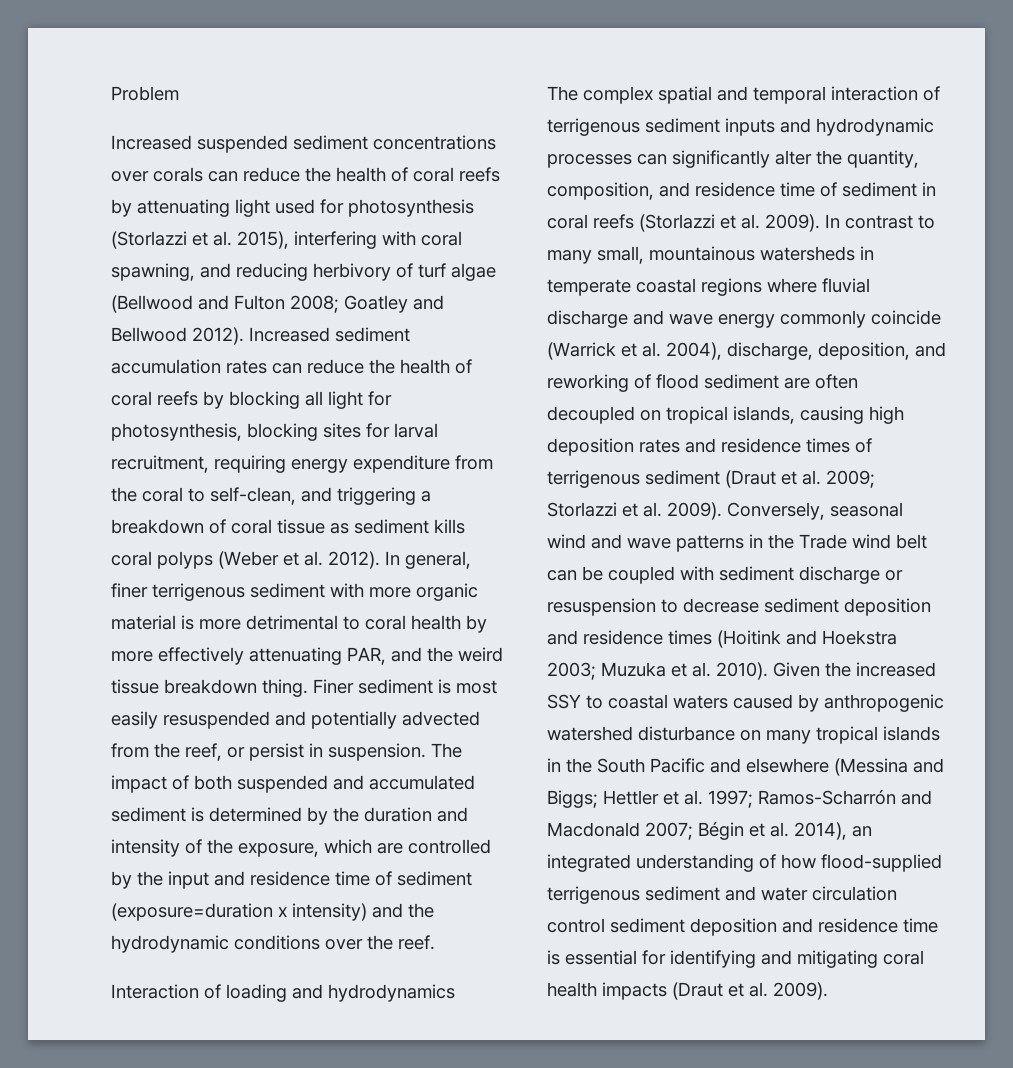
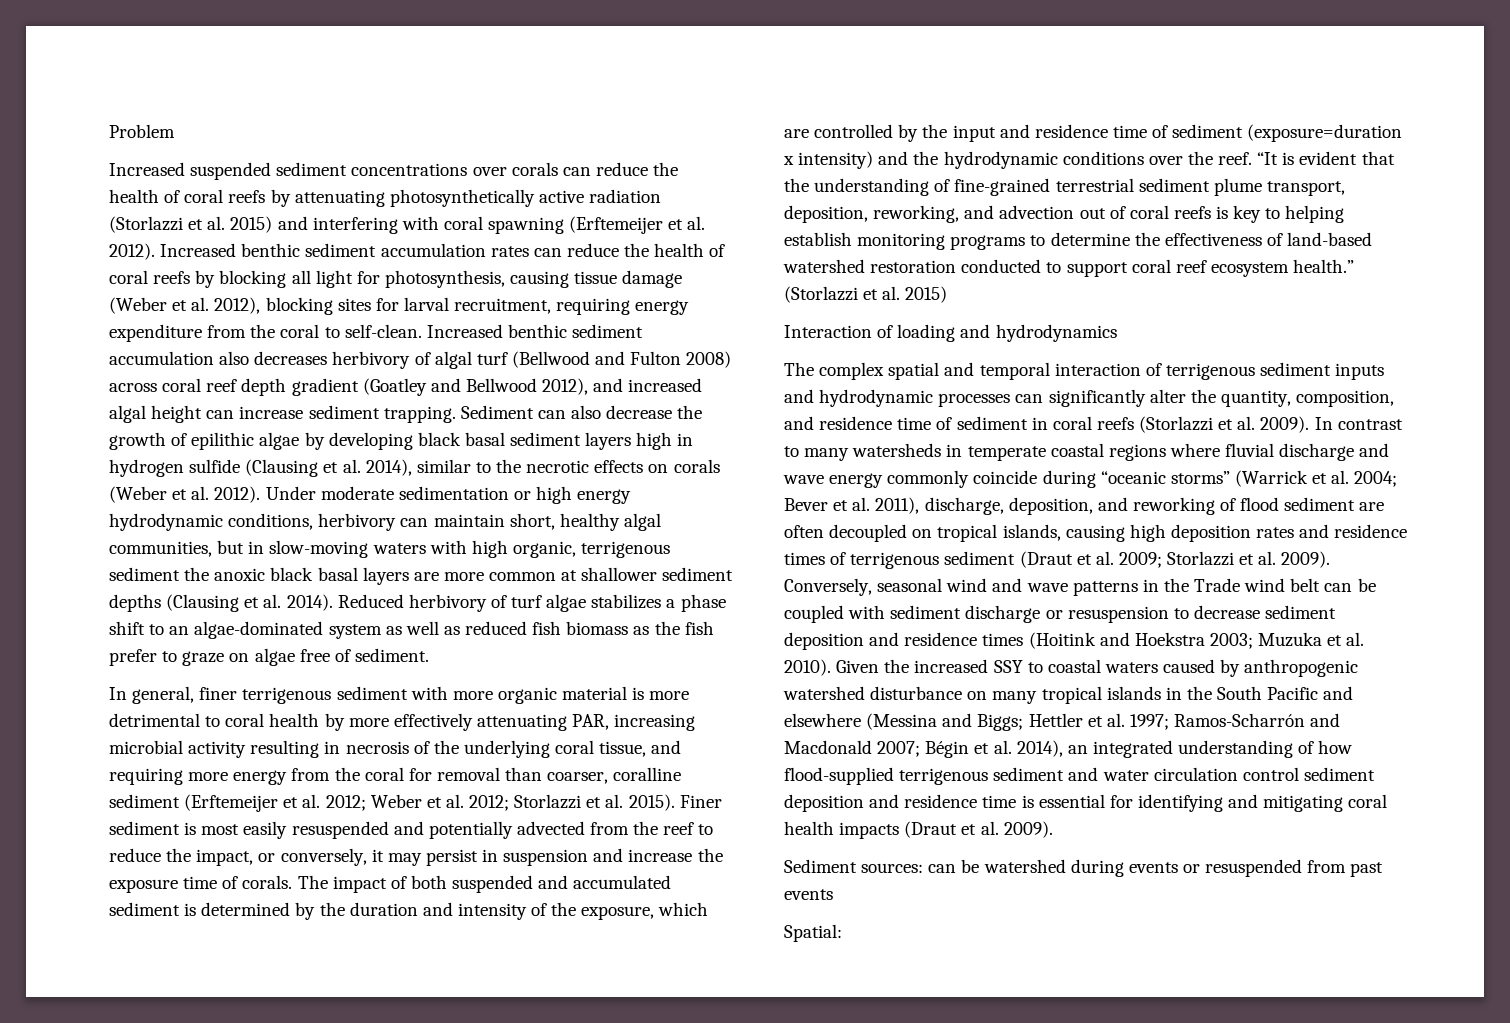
[235,199,474,217] [111,231,289,249] light used for photosynthesis (Storlazzi et al. 2015), -> [389,189,662,207] [109,216,308,233] photosynthetically active radiation (Storlazzi et al. 2015) and
[111,263,496,281] [111,295,444,313] [111,327,187,342] spawning, and reducing herbivory of turf algae (Bellwood and Fulton 2008; Goatley and Bellwood -> [488,216,706,234] spawning (Erftemeijer et al.
(330, 334) none -> [241,243,301,257] benthic
(242, 432) none -> [510,270,683,288] [109,297,261,314] causing tissue damage (Weber et al. 2012),
[210,487,431,505] [111,519,465,534] [111,551,380,569] self-clean, and triggering a breakdown of coral tissue as sediment kills coral polyps (Weber et al. 2012). -> [344,324,644,338] [109,351,732,369] [109,378,703,396] [109,405,703,423] [109,432,694,450] [109,459,720,477] [109,486,632,504] [109,513,661,531] [109,540,671,558] [109,567,734,585] [109,594,726,612] [109,621,714,639] [109,648,429,666] self-clean. Increased benthic sediment accumulation also decreases herbivory of algal turf (Bellwood and Fulton 2008) across coral reef depth gradient (Goatley and Bellwood 2012), and increased algal height can increase sediment trapping. Sediment can also decrease the growth of epilithic algae by developing black basal sediment layers high in hydrogen sulfide (Clausing et al. 2014), similar to the necrotic effects on corals (Weber et al. 2012). Under moderate sedimentation or high energy hydrodynamic conditions, herbivory can maintain short, healthy algal communities, but in slow-moving waters with high organic, terrigenous sediment the anoxic black basal layers are more common at shallower sediment depths (Clausing et al. 2014). Reduced herbivory of turf algae stabilizes a phase shift to an algae-dominated system as well as reduced fish biomass as the fish prefer to graze on algae free of sediment. //
[391,647,503,662] [111,679,308,697] and the weird tissue breakdown thing. -> [614,714,696,731] [109,740,682,758] [109,767,682,785] [109,794,675,812] increasing microbial activity resulting in necrosis of the underlying coral tissue, and requiring more energy from the coral for removal than coarser, coralline sediment (Erftemeijer et al. 2012; Weber et al. 2012; Storlazzi et al. 2015).
[185,743,426,761] reef, or persist in suspension. -> [663,822,714,835] [109,848,723,866] [109,875,293,893] reef to reduce the impact, or conversely, it may persist in suspension and increase the exposure time of corals.
(435, 942) none -> [1257,151,1395,165] [784,178,1345,196] [784,205,1345,223] [784,232,1373,250] [783,259,1355,277] [784,286,948,303] “It is evident that the understanding of fine-grained terrestrial sediment plume transport, deposition, reworking, and advection out of coral reefs is key to helping establish monitoring programs to determine the effectiveness of land-based watershed restoration conducted to support coral reef ecosystem health.” (Storlazzi et al. 2015)
[597,246,755,264] small, mountainous -> (850, 454) none
[547,342,722,360] (Warrick et al. 2004), -> [1042,470,1398,488] [784,497,920,514] during “oceanic storms” (Warrick et al. 2004; Bever et al. 2011),
(828, 991) none -> [784,859,1384,877] [784,889,833,900] [784,924,842,942] // Sediment sources: can be watershed during events or resuspended from past events // Spatial:

